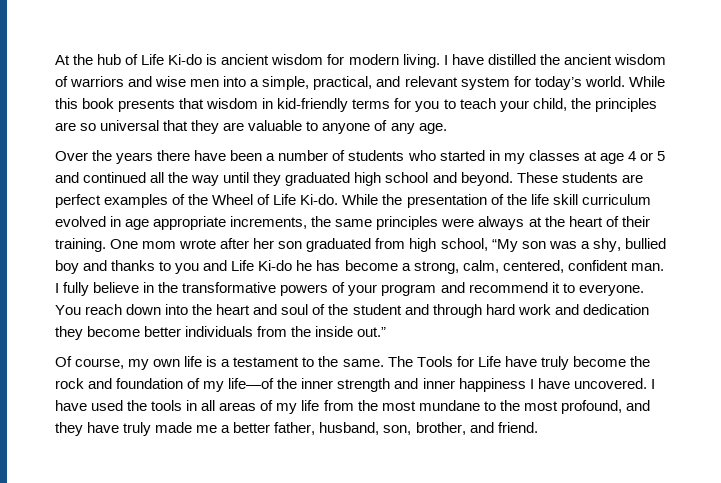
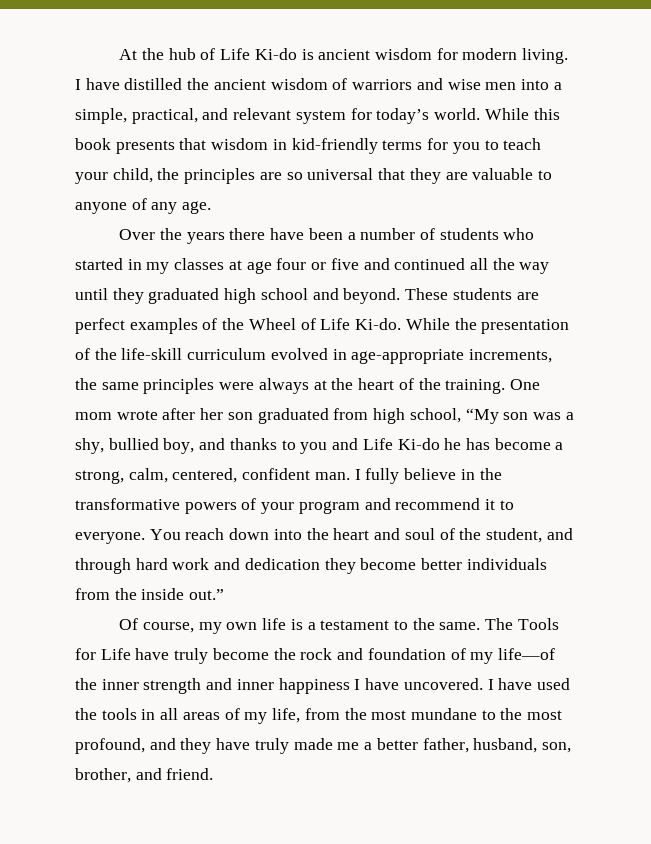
[627,151,665,161] 4 or 5 -> [276,258,359,270] four or five
[530,194,578,205] life skill -> [121,348,183,360] life-skill
[125,216,227,230] age appropriate -> [351,349,465,364] age-appropriate
[621,216,650,227] their -> [418,378,441,390] the
[55,260,79,274] boy -> [163,438,195,454] boy,
[352,304,402,315] student -> [485,528,542,543] student,
[301,400,320,411] life -> [272,708,301,723] life,

